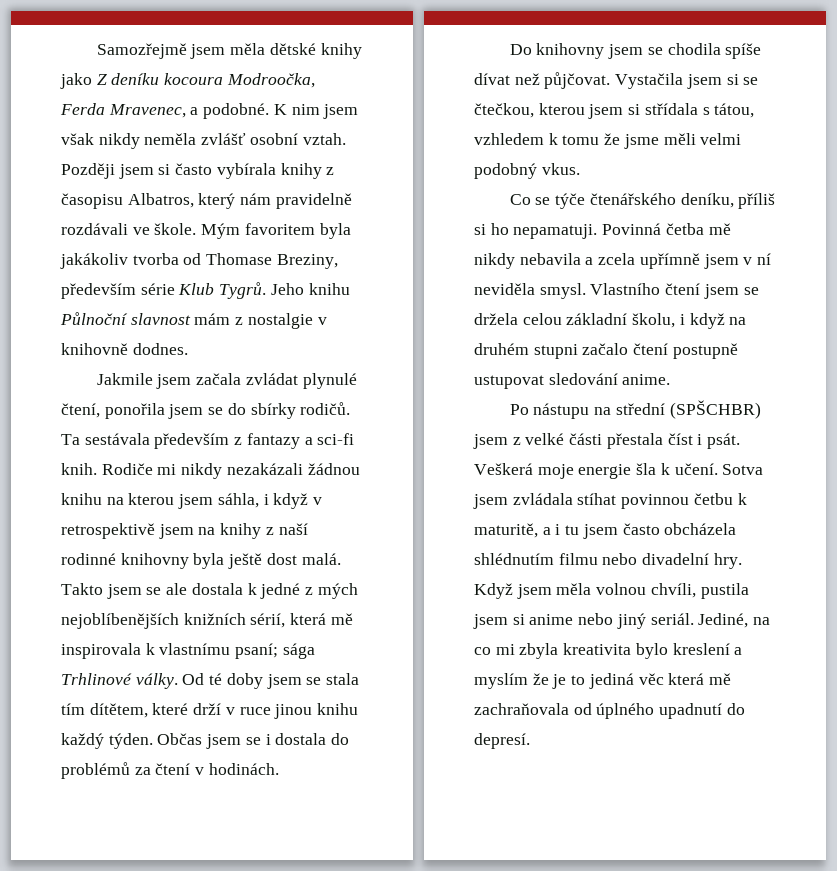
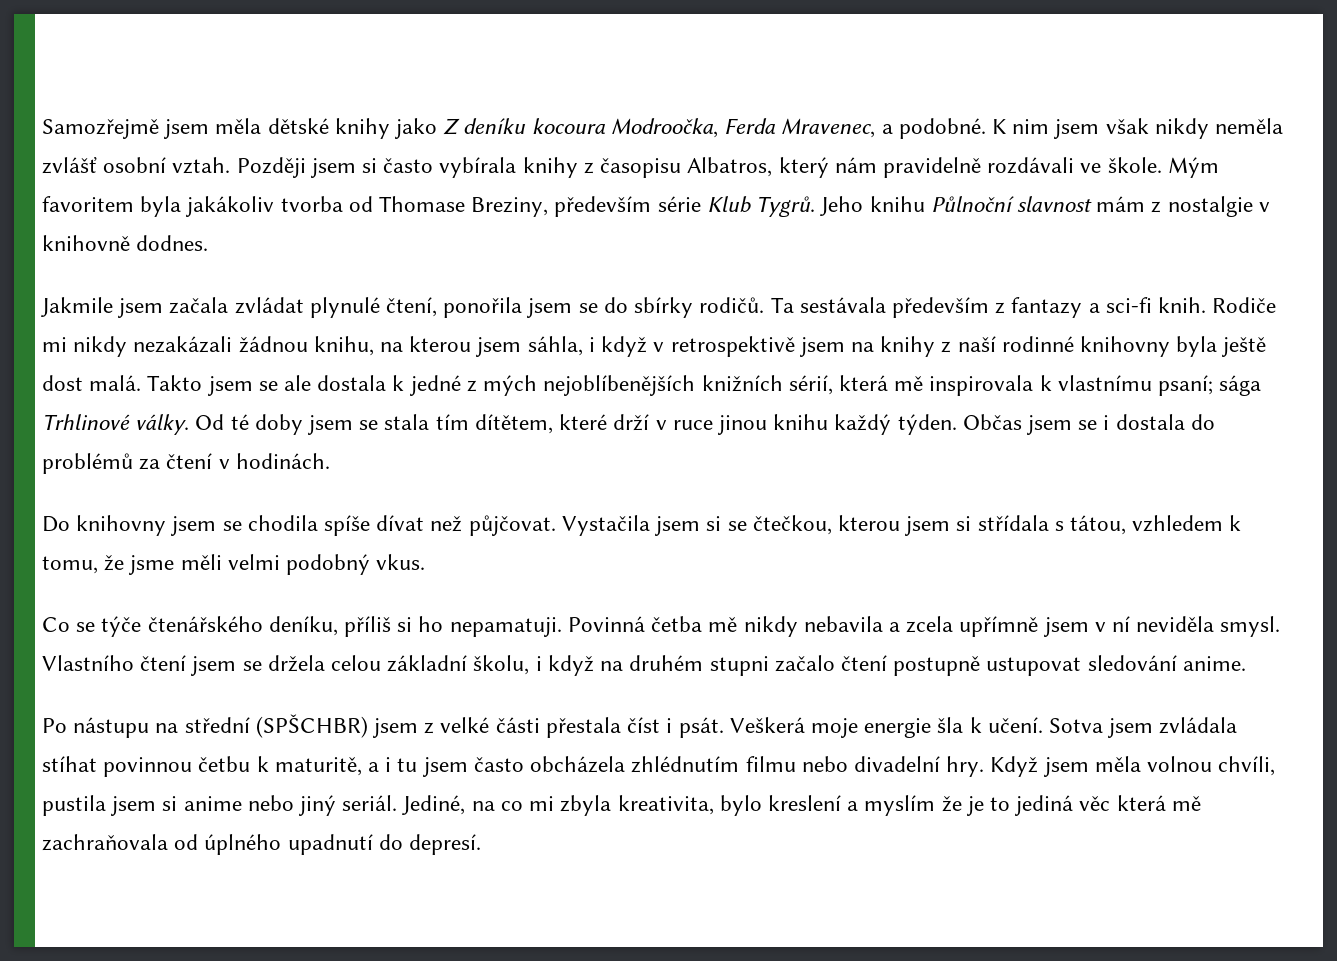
[61,493,102,505] knihu -> [313,336,374,356] knihu,
[562,135,600,145] tomu -> [42,556,98,574] tomu,
[474,553,554,565] shlédnutím -> [631,756,740,773] zhlédnutím
[563,643,632,655] kreativita -> [617,795,714,815] kreativita,

